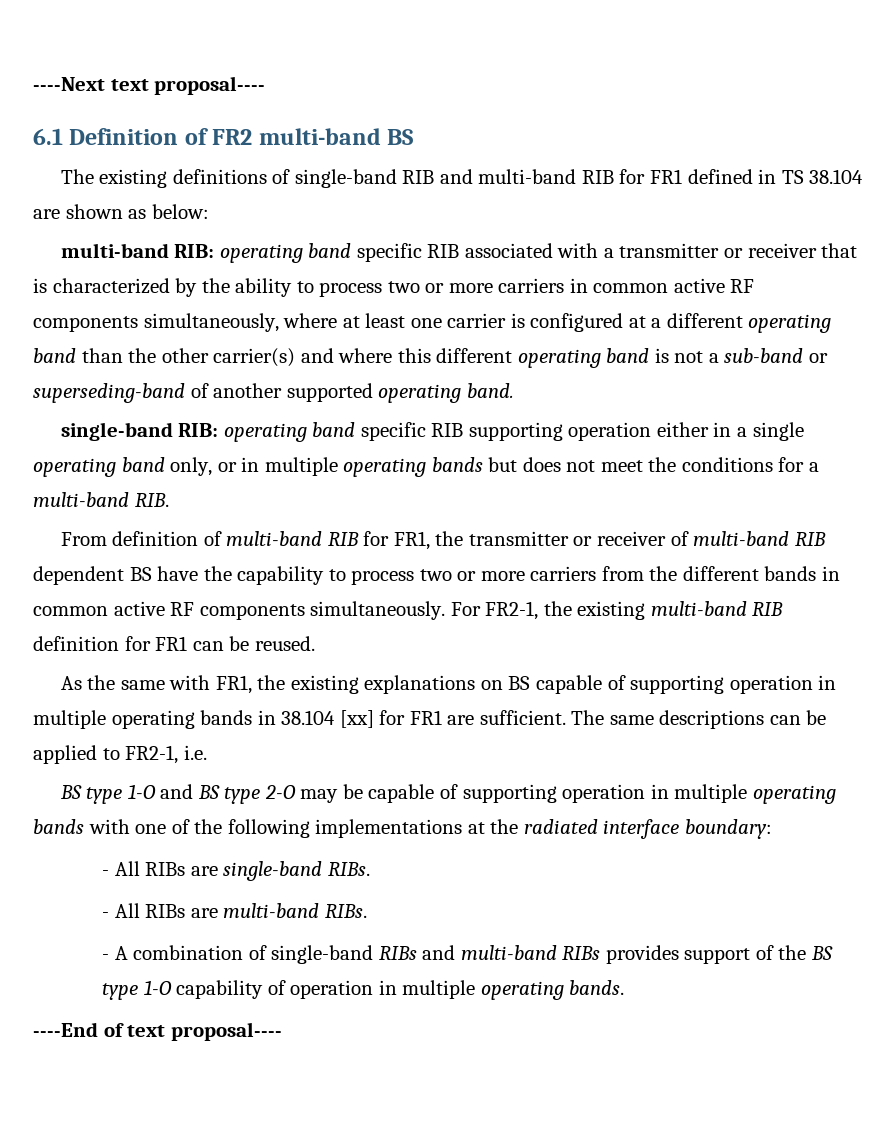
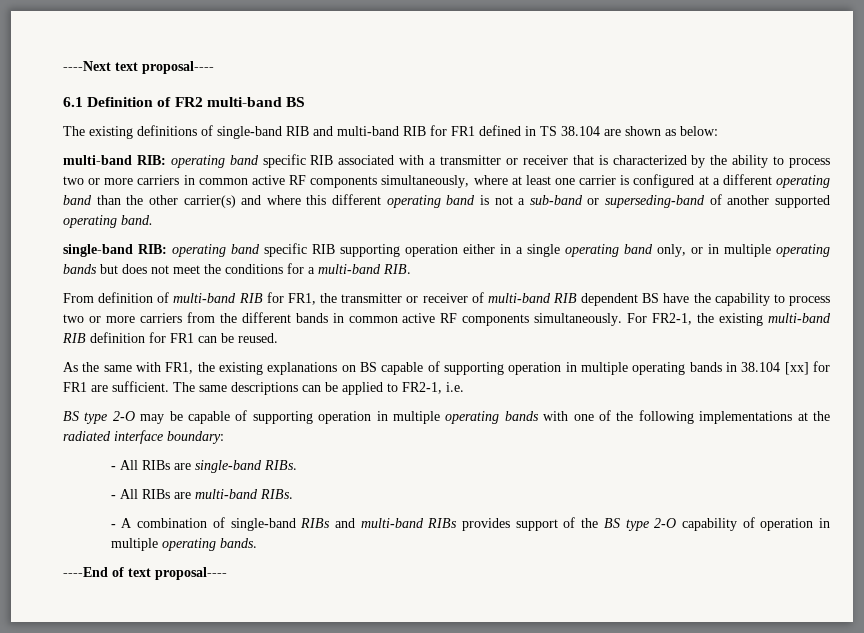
[127,784,261,804] 1-O and BS type -> (108, 418) none
[143,980,172,995] 1-O -> [654,518,677,528] 2-O

